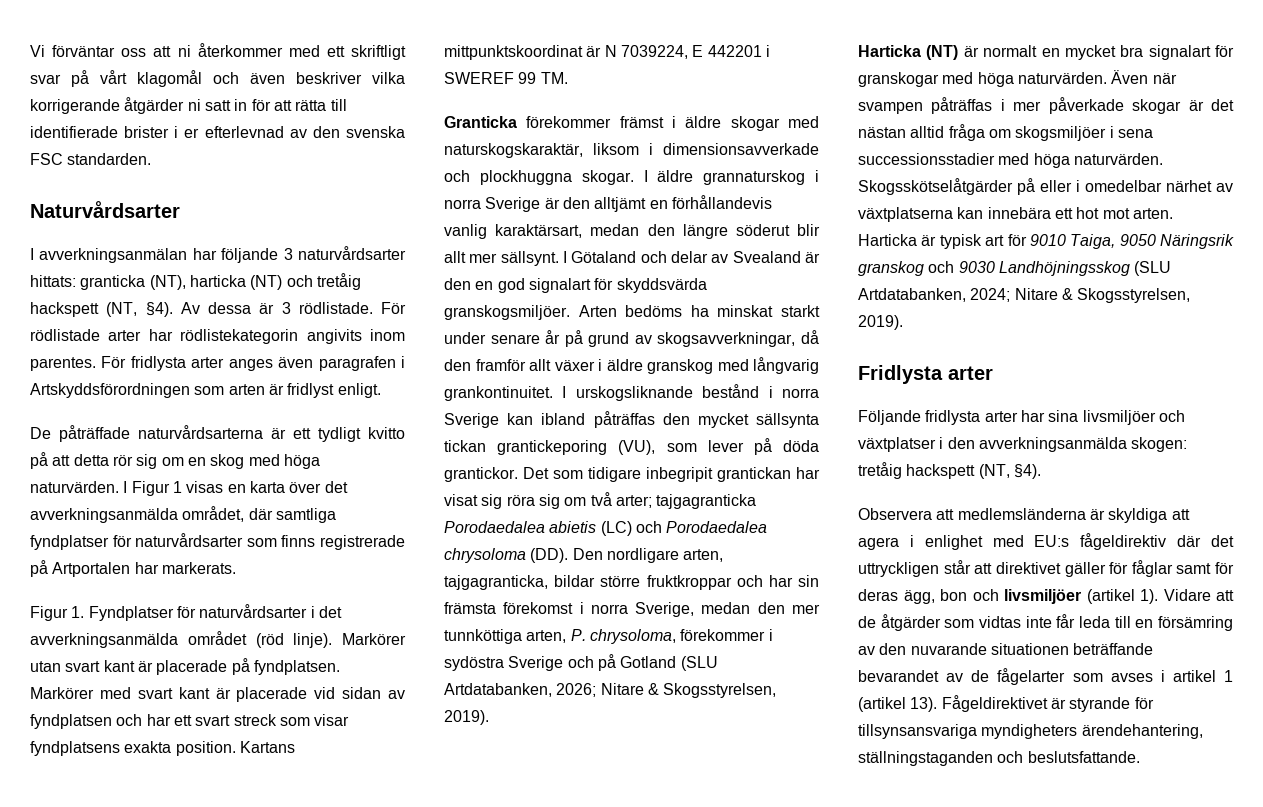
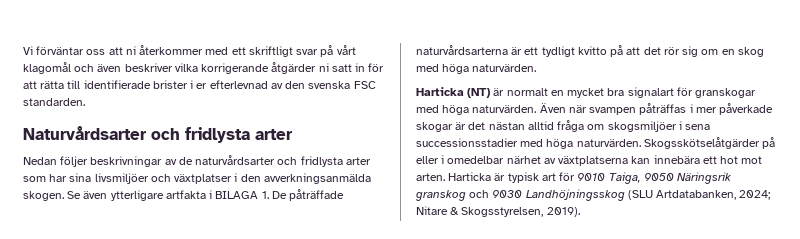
[30,246,407,263] [30,273,361,290] [30,302,406,317] [30,329,405,344] [30,356,405,371] [30,383,381,398] // I avverkningsanmälan har följande 3 naturvårdsarter hittats: granticka (NT), harticka (NT) och tretåig hackspett (NT, §4). Av dessa är 3 rödlistade. För rödlistade arter har rödlistekategorin angivits inom parentes. För fridlysta arter anges även paragrafen i Artskyddsförordningen som arten är fridlyst enligt. // -> [151,127,293,143] [23,155,371,167] [23,173,371,184] [23,190,269,201] och fridlysta arter // Nedan följer beskrivningar av de naturvårdsarter och fridlysta arter som har sina livsmiljöer och växtplatser i den avverkningsanmälda skogen. Se även ytterligare artfakta i BILAGA 1.
[73,454,109,466] detta -> [643,47,661,55] det
[123,481,348,496] [30,506,336,523] [30,533,405,550] [30,560,236,577] [30,604,342,621] [30,631,406,648] [30,658,340,675] [30,687,405,702] [30,714,350,729] [30,741,295,756] [444,45,770,60] [444,72,568,84] [444,116,819,131] [444,143,819,158] [444,170,819,185] [444,195,772,212] [444,224,820,239] [444,251,820,266] [444,278,707,293] [444,305,820,320] [444,330,819,347] [444,357,819,374] [444,384,819,401] [444,411,819,428] [444,438,819,455] [444,467,820,482] [444,492,757,509] [444,521,768,536] [444,548,724,563] [444,575,819,590] [444,602,820,617] [444,629,773,644] [444,654,718,671] [444,683,777,698] [444,710,489,725] I Figur 1 visas en karta över det avverkningsanmälda området, där samtliga fyndplatser för naturvårdsarter som finns registrerade på Artportalen har markerats. // Figur 1. Fyndplatser för naturvårdsarter i det avverkningsanmälda området (röd linje). Markörer utan svart kant är placerade på fyndplatsen. Markörer med svart kant är placerade vid sidan av fyndplatsen och har ett svart streck som visar fyndplatsens exakta position. Kartans mittpunktskoordinat är N 7039224, E 442201 i SWEREF 99 TM. // Granticka förekommer främst i äldre skogar med naturskogskaraktär, liksom i dimensionsavverkade och plockhuggna skogar. I äldre grannaturskog i norra Sverige är den alltjämt en förhållandevis vanlig karaktärsart, medan den längre söderut blir allt mer sällsynt. I Götaland och delar av Svealand är den en god signalart för skyddsvärda granskogsmiljöer. Arten bedöms ha minskat starkt under senare år på grund av skogsavverkningar, då den framför allt växer i äldre granskog med långvarig grankontinuitet. I urskogsliknande bestånd i norra Sverige kan ibland påträffas den mycket sällsynta tickan grantickeporing (VU), som lever på döda grantickor. Det som tidigare inbegripit grantickan har visat sig röra sig om två arter; tajgagranticka Porodaedalea abietis (LC) och Porodaedalea chrysoloma (DD). Den nordligare arten, tajgagranticka, bildar större fruktkroppar och har sin främsta förekomst i norra Sverige, medan den mer tunnköttiga arten, P. chrysoloma, förekommer i sydöstra Sverige och på Gotland (SLU Artdatabanken, 2026; Nitare & Skogsstyrelsen, 2019). -> (537, 68) none
[858,365,993,384] [858,410,1185,425] [858,437,1188,452] [858,462,1041,479] [858,508,1190,523] [858,533,1234,550] [858,560,1234,577] [858,589,1234,604] [858,614,1233,631] [858,643,1154,655] [858,668,1233,685] [858,695,1154,712] [858,724,1203,739] [858,751,1140,766] // Fridlysta arter // Följande fridlysta arter har sina livsmiljöer och växtplatser i den avverkningsanmälda skogen: tretåig hackspett (NT, §4). // Observera att medlemsländerna är skyldiga att agera i enlighet med EU:s fågeldirektiv där det uttryckligen står att direktivet gäller för fåglar samt för deras ägg, bon och livsmiljöer (artikel 1). Vidare att de åtgärder som vidtas inte får leda till en försämring av den nuvarande situationen beträffande bevarandet av de fågelarter som avses i artikel 1 (artikel 13). Fågeldirektivet är styrande för tillsynsansvariga myndigheters ärendehantering, ställningstaganden och beslutsfattande. -> (580, 212) none

